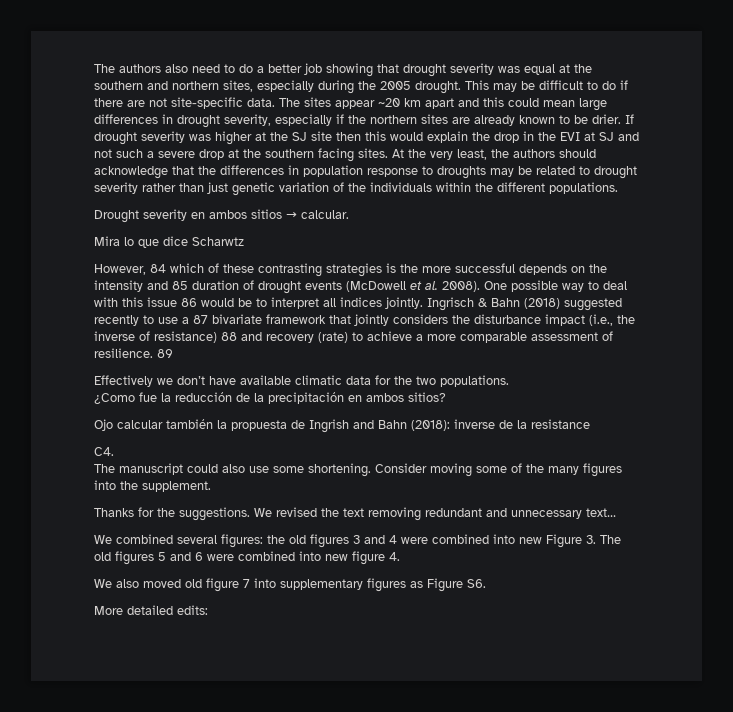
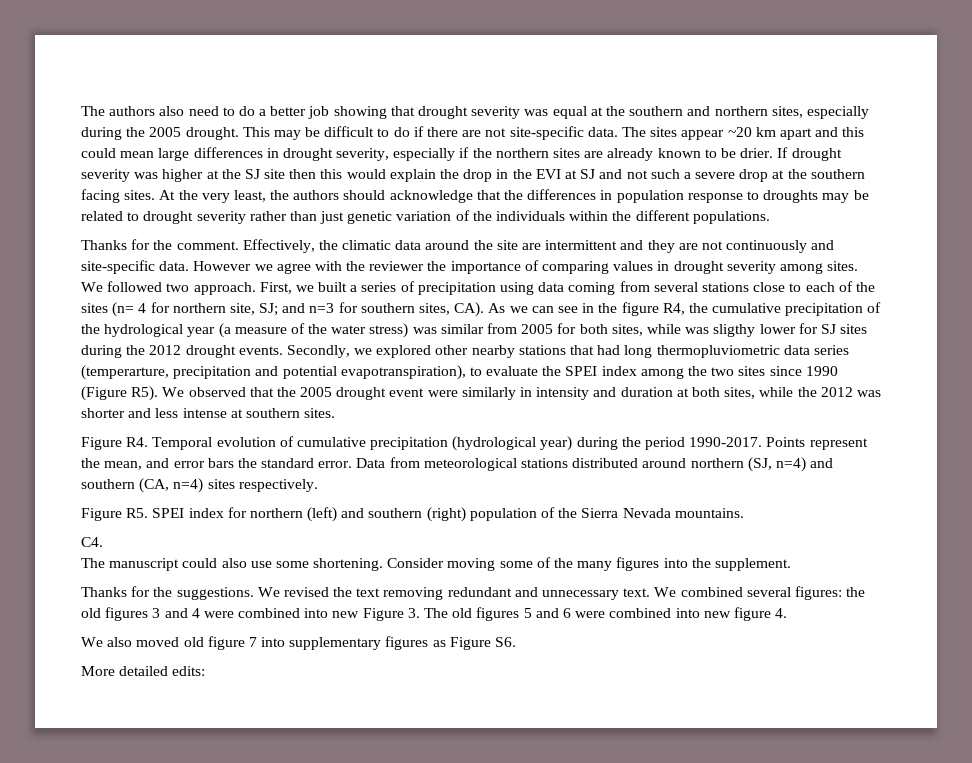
[94,209,349,223] [94,236,244,248] [94,263,607,277] [94,280,627,294] [94,297,622,311] [94,314,635,326] [94,331,613,343] [94,348,173,358] [94,375,509,387] [94,392,446,404] [94,419,590,433] Drought severity en ambos sitios → calcular. // Mira lo que dice Scharwtz // However, 84 which of these contrasting strategies is the more successful depends on the intensity and 85 duration of drought events (McDowell et al. 2008). One possible way to deal with this issue 86 would be to interpret all indices jointly. Ingrisch & Bahn (2018) suggested recently to use a 87 bivariate framework that jointly considers the disturbance impact (i.e., the inverse of resistance) 88 and recovery (rate) to achieve a more comparable assessment of resilience. 89 // Effectively we don’t have available climatic data for the two populations. // ¿Como fue la reducción de la precipitación en ambos sitios? // Ojo calcular también la propuesta de Ingrish and Bahn (2018): inverse de la resistance -> [81,239,835,253] [81,260,859,274] [81,281,875,295] [81,302,882,317] [81,323,868,338] [81,345,849,358] [81,365,838,380] [81,386,881,401] [81,408,336,418] [81,436,868,451] [81,457,834,472] [81,478,318,493] [81,507,744,522] Thanks for the comment. Effectively, the climatic data around the site are intermittent and they are not continuously and site-specific data. However we agree with the reviewer the importance of comparing values in drought severity among sites. We followed two approach. First, we built a series of precipitation using data coming from several stations close to each of the sites (n= 4 for northern site, SJ; and n=3 for southern sites, CA). As we can see in the figure R4, the cumulative precipitation of the hydrological year (a measure of the water stress) was similar from 2005 for both sites, while was sligthy lower for SJ sites during the 2012 drought events. Secondly, we explored other nearby stations that had long thermopluviometric data series (temperarture, precipitation and potential evapotranspiration), to evaluate the SPEI index among the two sites since 1990 (Figure R5). We observed that the 2005 drought event were similarly in intensity and duration at both sites, while the 2012 was shorter and less intense at southern sites. // Figure R4. Temporal evolution of cumulative precipitation (hydrological year) during the period 1990-2017. Points represent the mean, and error bars the standard error. Data from meteorological stations distributed around northern (SJ, n=4) and southern (CA, n=4) sites respectively. // Figure R5. SPEI index for northern (left) and southern (right) population of the Sierra Nevada mountains.
[586,508,616,517] text… // -> [623,588,651,597] text.

